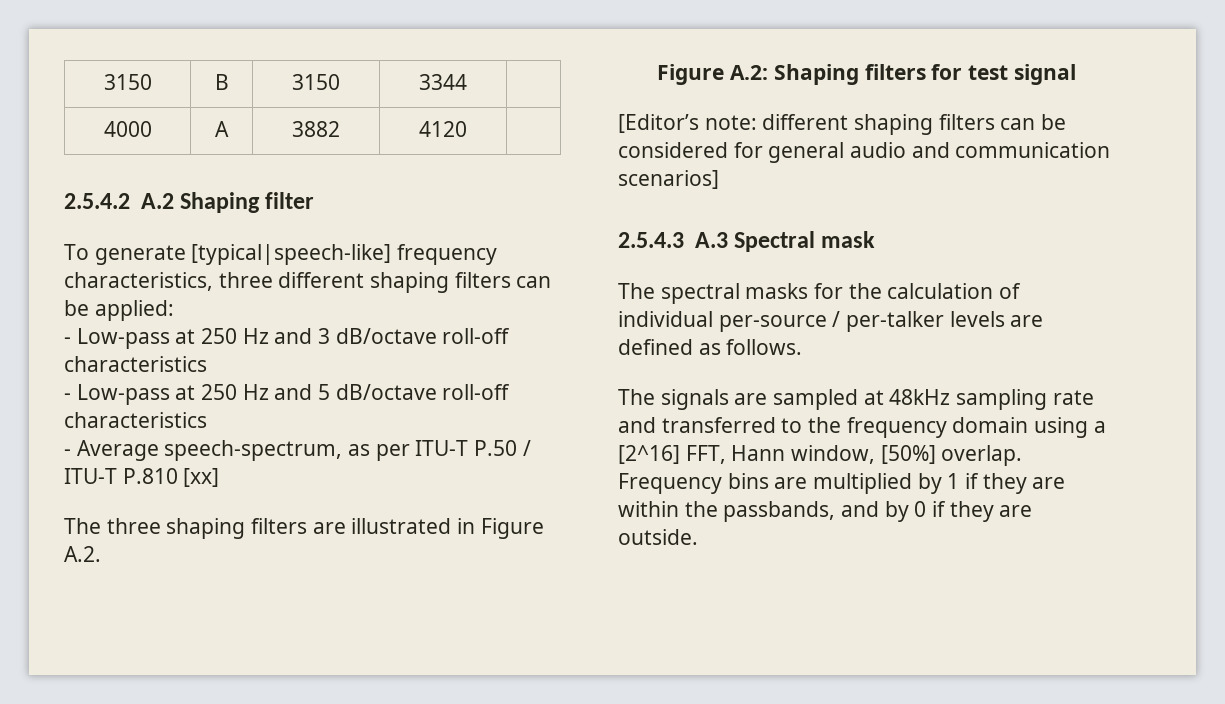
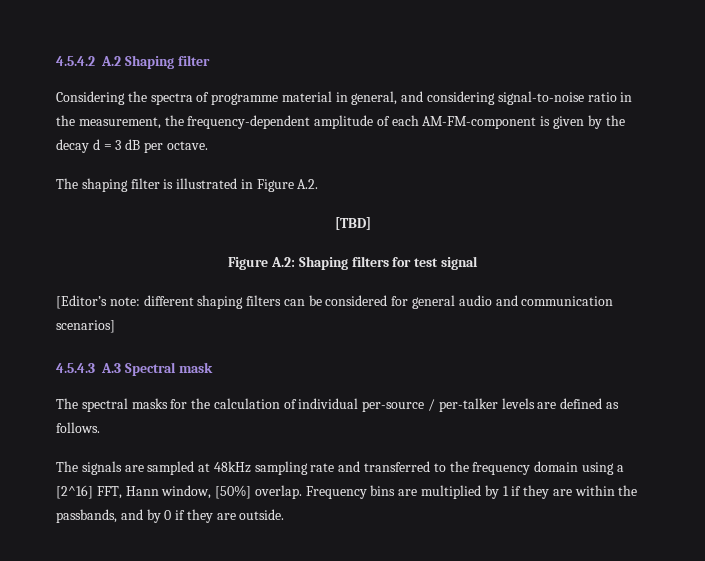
[103,74,152,90] [214,74,229,90] [292,74,340,90] [419,74,467,90] [103,121,152,137] [215,121,230,137] [292,121,340,137] [419,121,467,137] [64,192,315,213] [64,244,498,265] [64,272,552,293] [64,300,174,321] [64,328,511,349] [64,356,207,372] [64,384,511,405] [64,412,207,428] [64,440,531,461] [64,468,220,487] [64,518,346,539] 3150 | B | 3150 | 3344 | // 4000 | A | 3882 | 4120 | // 2.5.4.2 A.2 Shaping filter // To generate [typical|speech-like] frequency characteristics, three different shaping filters can be applied: // - Low-pass at 250 Hz and 3 dB/octave roll-off characteristics // - Low-pass at 250 Hz and 5 dB/octave roll-off characteristics // - Average speech-spectrum, as per ITU-T P.50 / ITU-T P.810 [xx] // The three shaping filters are -> [56,55,210,69] [56,91,633,105] [56,115,625,129] [56,139,208,153] [56,178,174,192] 4.5.4.2 A.2 Shaping filter // Considering the spectra of programme material in general, and considering signal-to-noise ratio in the measurement, the frequency-dependent amplitude of each AM-FM-component is given by the decay d = 3 dB per octave. // The shaping filter is
(101, 554) none -> [334,217,371,230] // [TBD]
[618,232,684,248] 2.5.4.3 -> [56,363,95,373] 4.5.4.3

